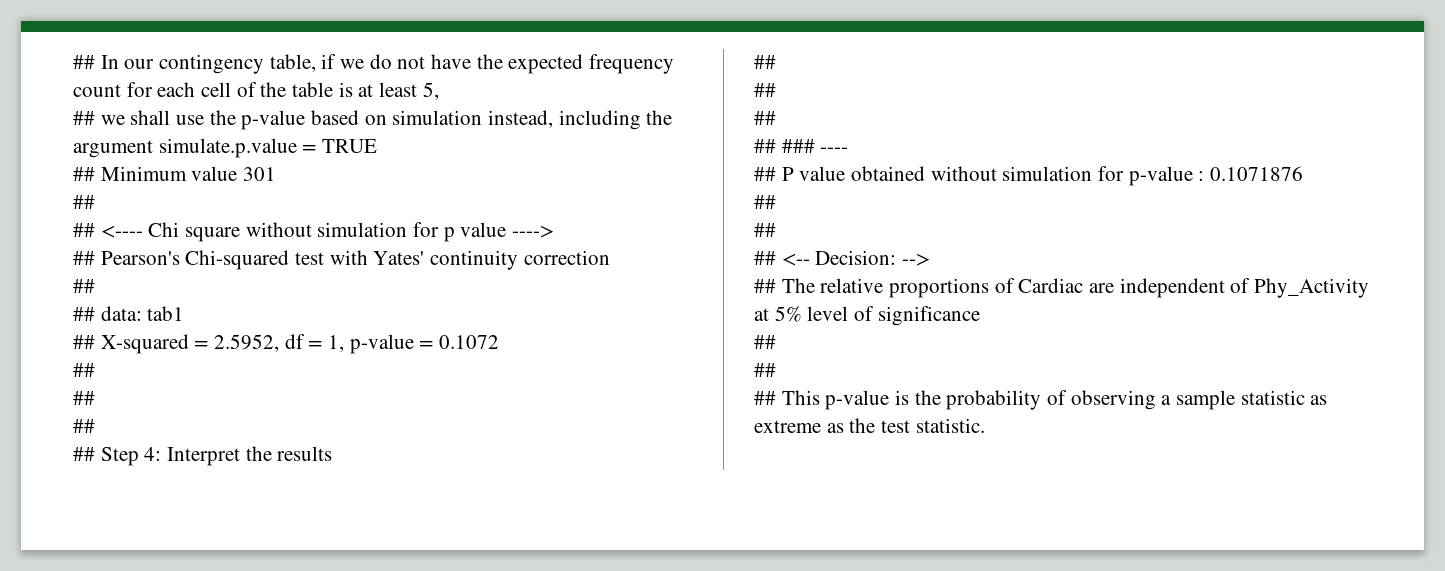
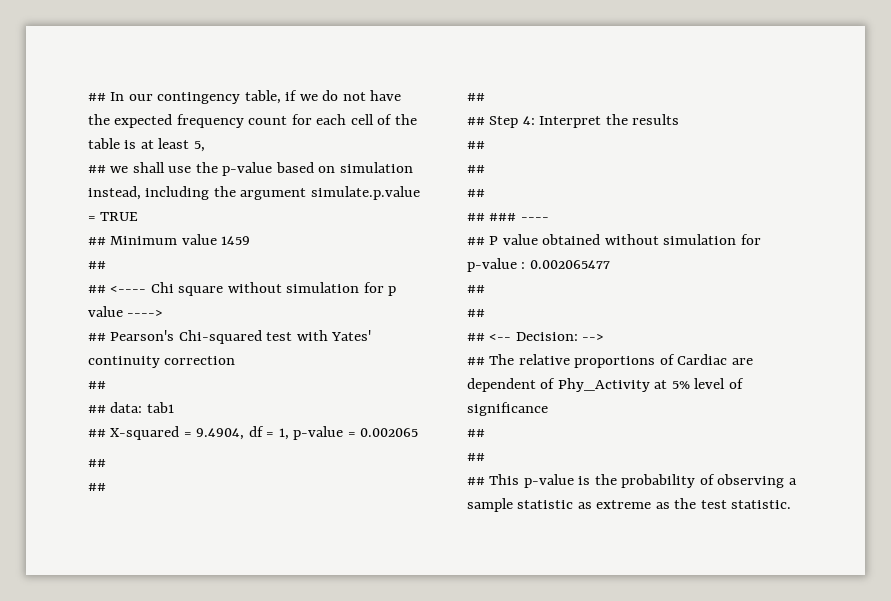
[243,167,277,181] 301 -> [221,236,251,245] 1459
[214,334,280,352] 2.5952, -> [196,428,245,440] 9.4904,
[439,335,500,349] 0.1072 -> [360,428,419,437] 0.002065
[1210,166,1304,181] 0.1071876 -> [529,260,610,269] 0.002065477
[1119,278,1225,298] independent -> [467,378,536,392] dependent

